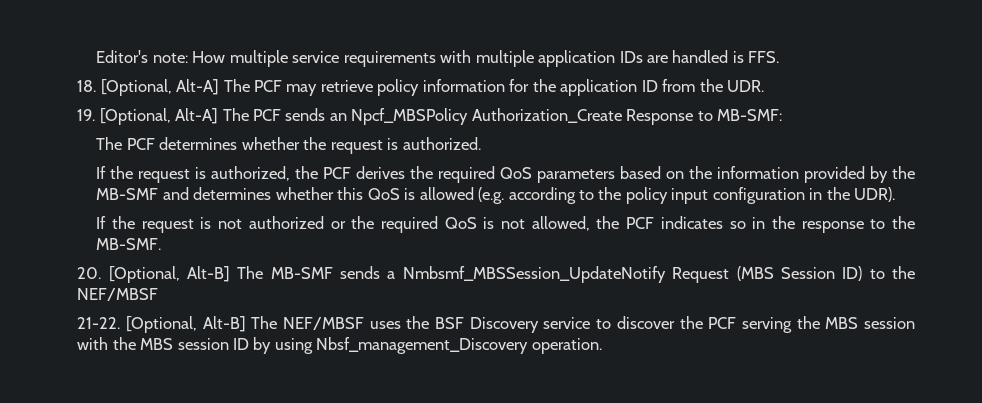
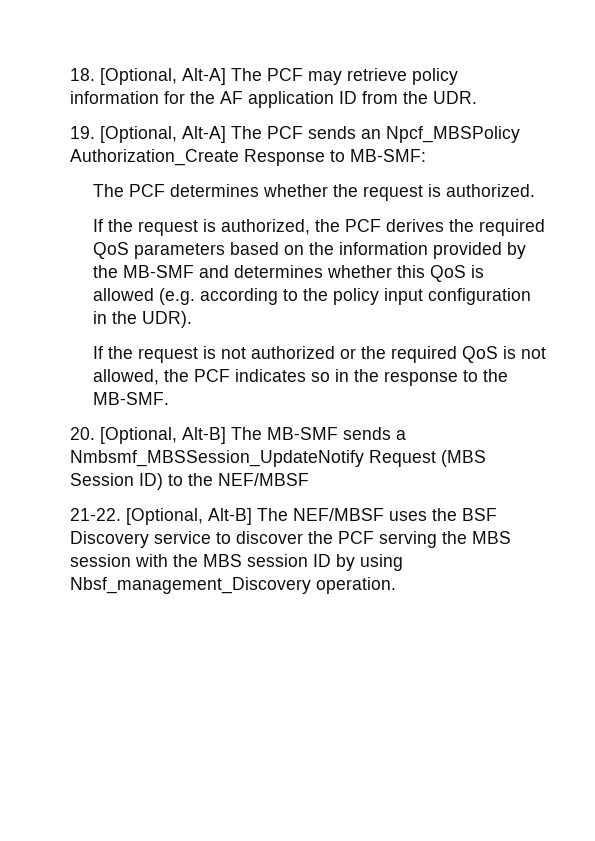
[96,50,780,67] Editor's note: How multiple service requirements with multiple application IDs are handled is FFS. // -> (69, 74) none
(556, 85) none -> [219,91,243,104] AF

